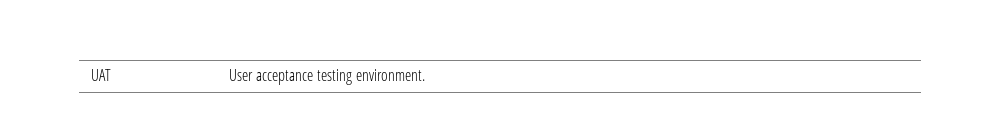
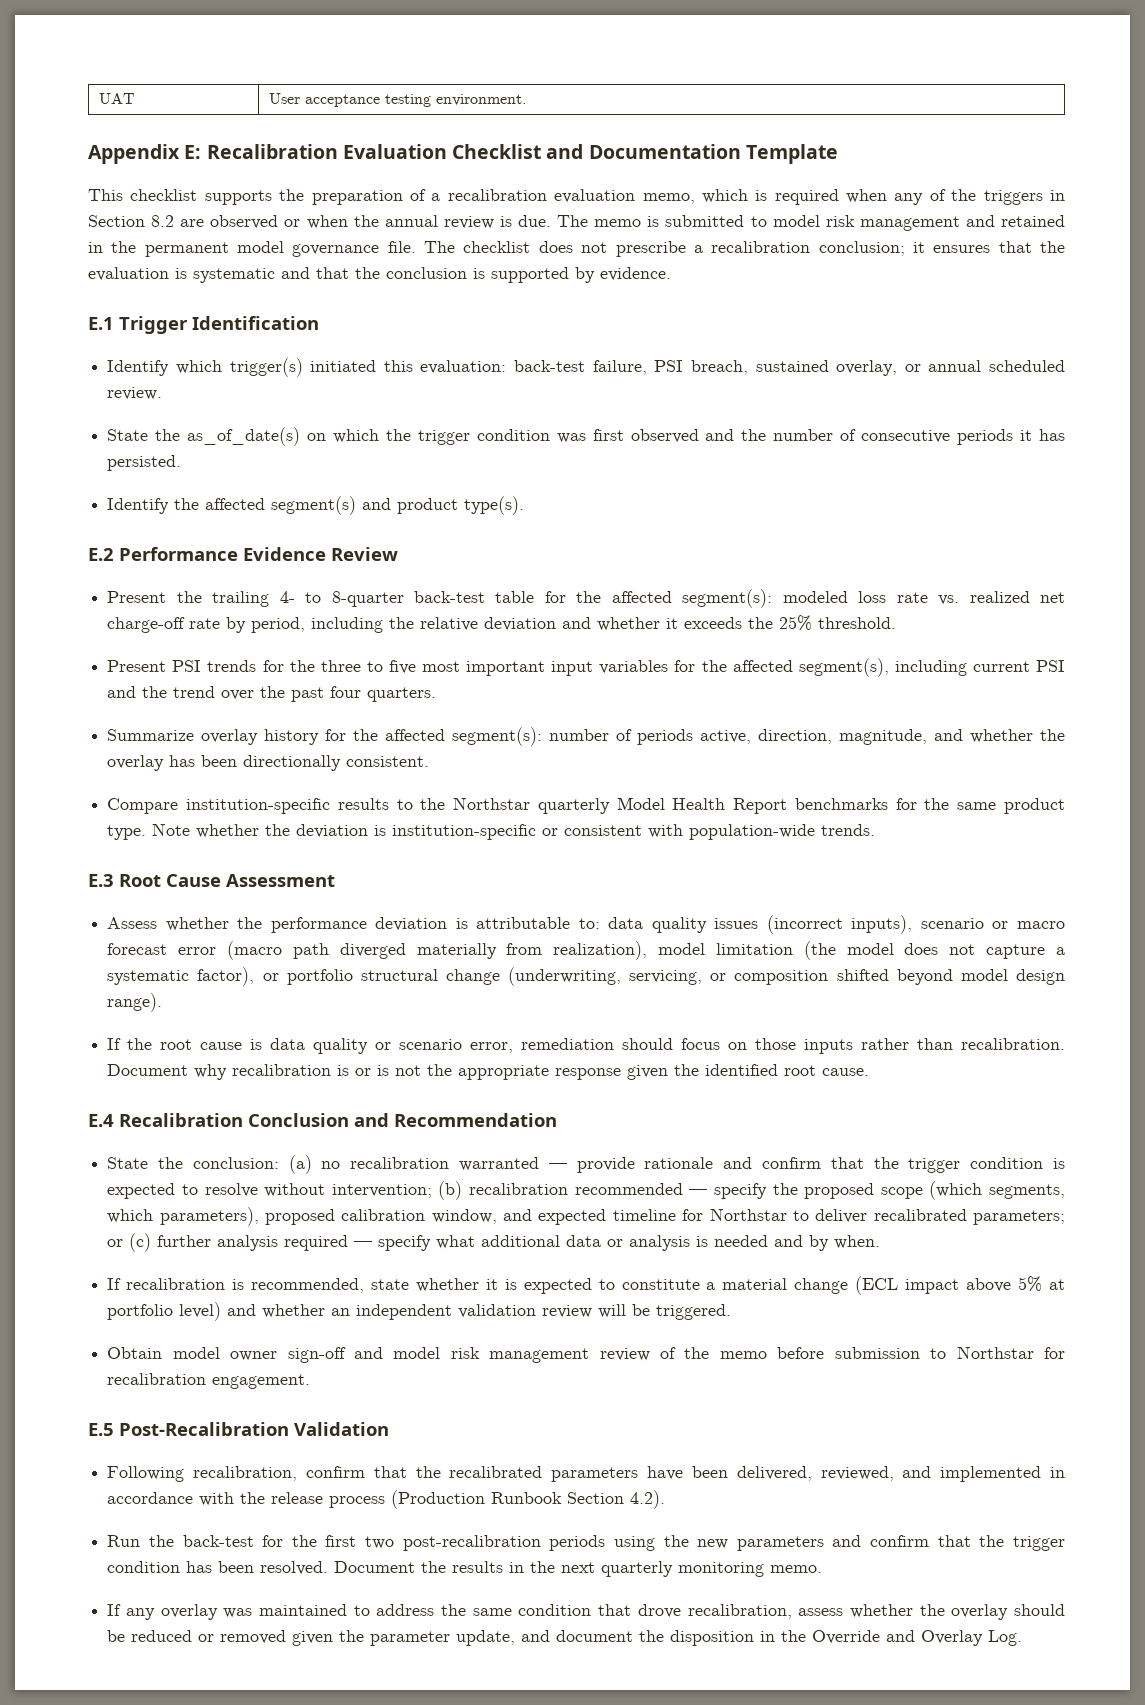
(426, 75) none -> [88,144,838,164] [88,189,1066,205] [88,215,1066,231] [88,241,1066,257] [88,267,671,283] [88,316,319,334] [107,358,1065,377] [107,387,163,400] [107,427,1065,446] [107,455,182,471] [107,496,525,515] [88,547,398,561] [107,589,1066,608] [107,615,897,633] [107,658,1065,677] [107,686,437,702] [107,727,1066,746] [107,755,430,771] [107,797,1065,814] [107,823,876,840] [88,874,335,887] [107,915,1065,934] [107,941,1066,960] [107,967,1065,986] [107,993,163,1012] [107,1038,1065,1054] [107,1064,870,1080] [88,1113,557,1127] [107,1155,1065,1174] [107,1181,1065,1200] [107,1207,1066,1226] [107,1233,881,1252] [107,1276,1065,1295] [107,1302,732,1321] [107,1346,1065,1363] [107,1373,311,1389] [88,1422,389,1436] [107,1466,1066,1482] [107,1490,666,1509] [107,1535,1065,1551] [107,1561,823,1577] [107,1604,1066,1620] [107,1630,1023,1646] // Appendix E: Recalibration Evaluation Checklist and Documentation Template // This checklist supports the preparation of a recalibration evaluation memo, which is required when any of the triggers in Section 8.2 are observed or when the annual review is due. The memo is submitted to model risk management and retained in the permanent model governance file. The checklist does not prescribe a recalibration conclusion; it ensures that the evaluation is systematic and that the conclusion is supported by evidence. // E.1 Trigger Identification // Identify which trigger(s) initiated this evaluation: back-test failure, PSI breach, sustained overlay, or annual scheduled review. // State the as_of_date(s) on which the trigger condition was first observed and the number of consecutive periods it has persisted. // Identify the affected segment(s) and product type(s). // E.2 Performance Evidence Review // Present the trailing 4- to 8-quarter back-test table for the affected segment(s): modeled loss rate vs. realized net charge-off rate by period, including the relative deviation and whether it exceeds the 25% threshold. // Present PSI trends for the three to five most important input variables for the affected segment(s), including current PSI and the trend over the past four quarters. // Summarize overlay history for the affected segment(s): number of periods active, direction, magnitude, and whether the overlay has been directionally consistent. // Compare institution-specific results to the Northstar quarterly Model Health Report benchmarks for the same product type. Note whether the deviation is institution-specific or consistent with population-wide trends. // E.3 Root Cause Assessment // Assess whether the performance deviation is attributable to: data quality issues (incorrect inputs), scenario or macro forecast error (macro path diverged materially from realization), model limitation (the model does not capture a systematic factor), or portfolio structural change (underwriting, servicing, or composition shifted beyond model design range). // If the root cause is data quality or scenario error, remediation should focus on those inputs rather than recalibration. Document why recalibration is or is not the appropriate response given the identified root cause. // E.4 Recalibration Conclusion and Recommendation // State the conclusion: (a) no recalibration warranted — provide rationale and confirm that the trigger condition is expected to resolve without intervention; (b) recalibration recommended — specify the proposed scope (which segments, which parameters), proposed calibration window, and expected timeline for Northstar to deliver recalibrated parameters; or (c) further analysis required — specify what additional data or analysis is needed and by when. // If recalibration is recommended, state whether it is expected to constitute a material change (ECL impact above 5% at portfolio level) and whether an independent validation review will be triggered. // Obtain model owner sign-off and model risk management review of the memo before submission to Northstar for recalibration engagement. // E.5 Post-Recalibration Validation // Following recalibration, confirm that the recalibrated parameters have been delivered, reviewed, and implemented in accordance with the release process (Production Runbook Section 4.2). // Run the back-test for the first two post-recalibration periods using the new parameters and confirm that the trigger condition has been resolved. Document the results in the next quarterly monitoring memo. // If any overlay was maintained to address the same condition that drove recalibration, assess whether the overlay should be reduced or removed given the parameter update, and document the disposition in the Override and Overlay Log.

